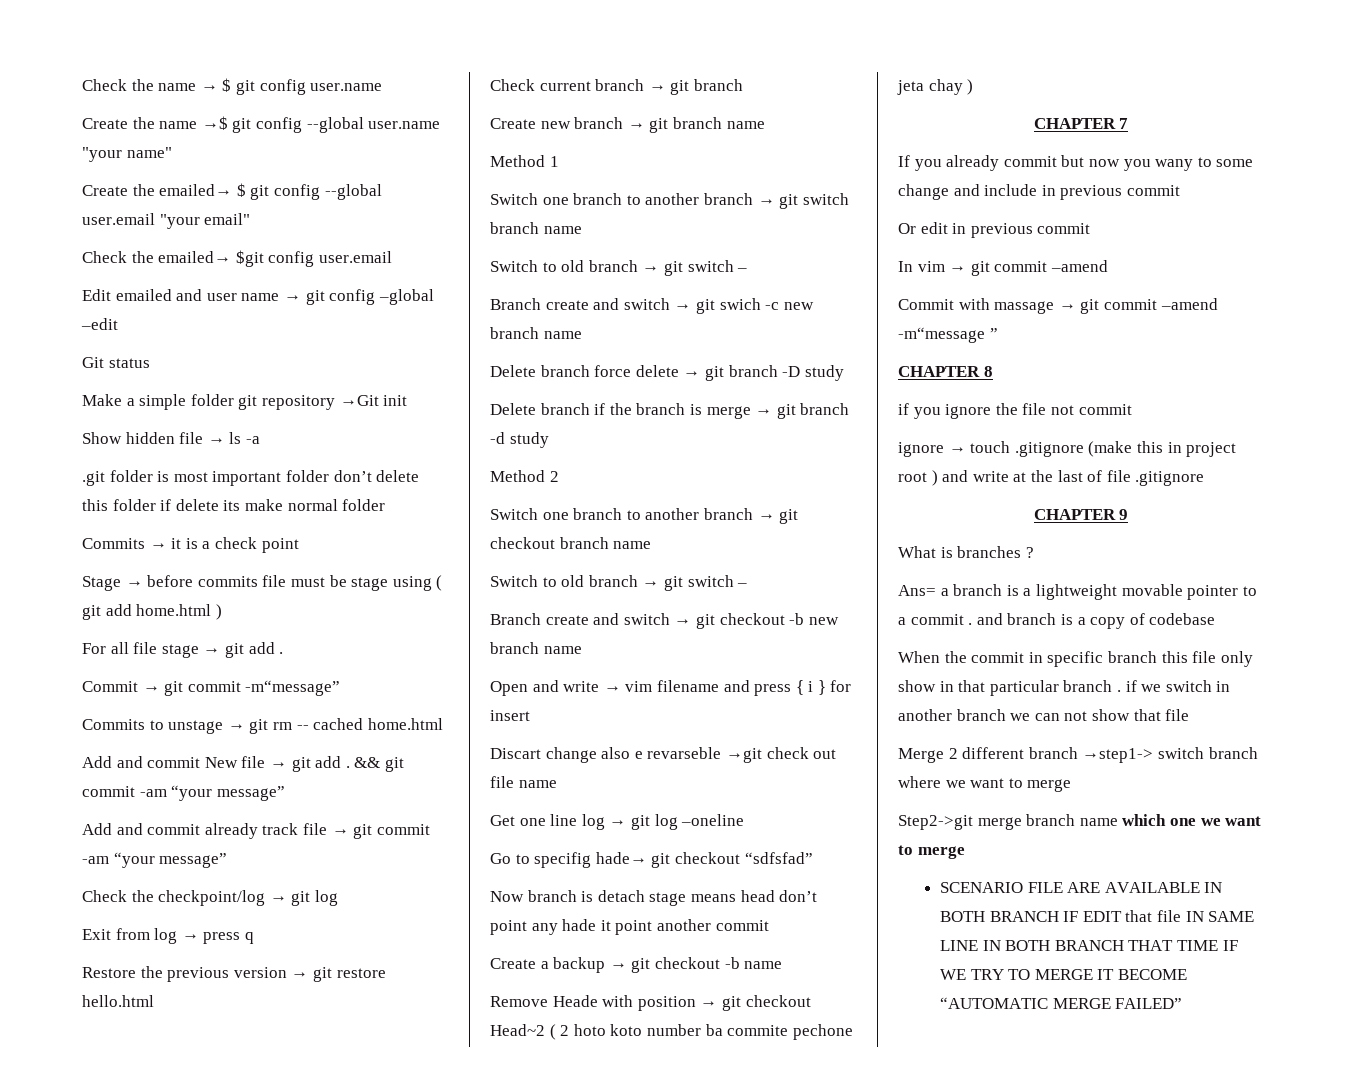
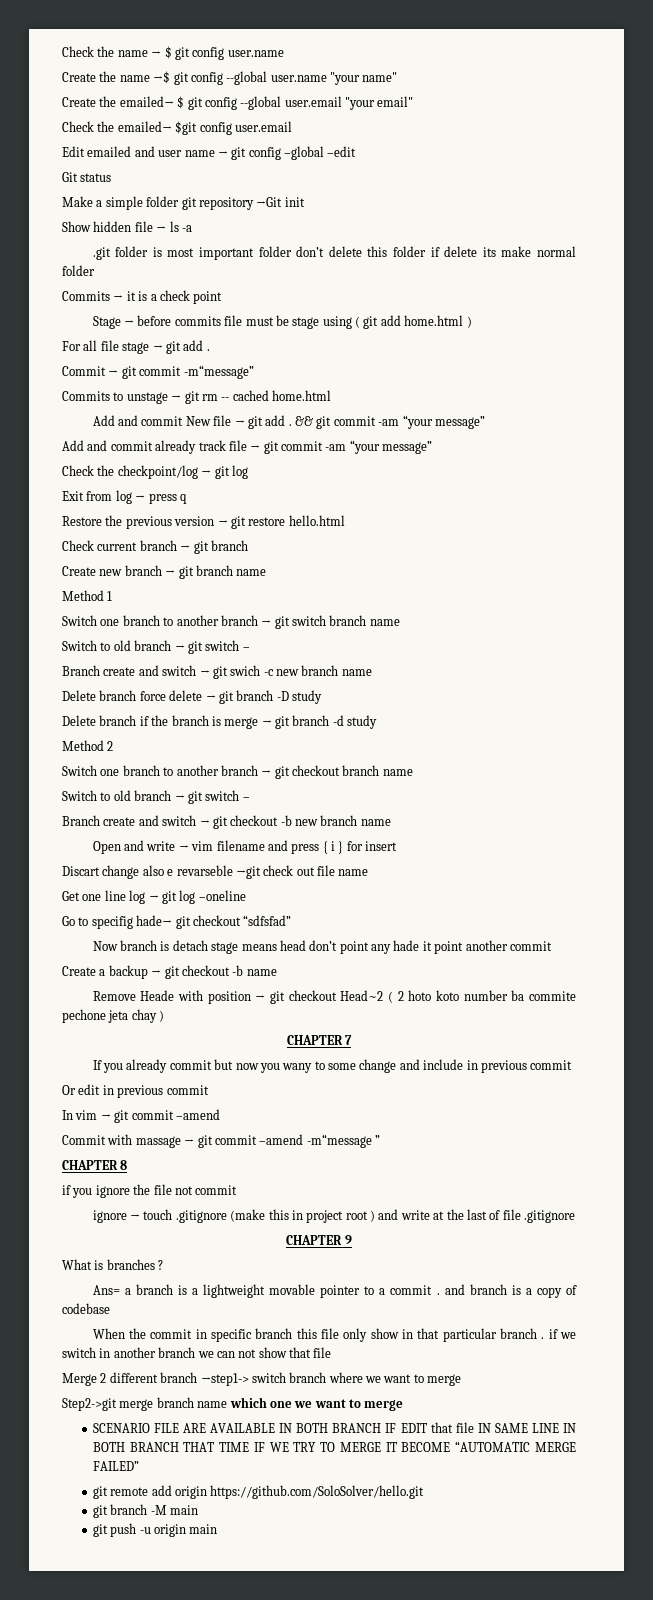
(1183, 1003) none -> [92,1485,425,1499] [92,1504,199,1518] [92,1523,218,1537] // git remote add origin https://github.com/SoloSolver/hello.git // git branch -M main // git push -u origin main

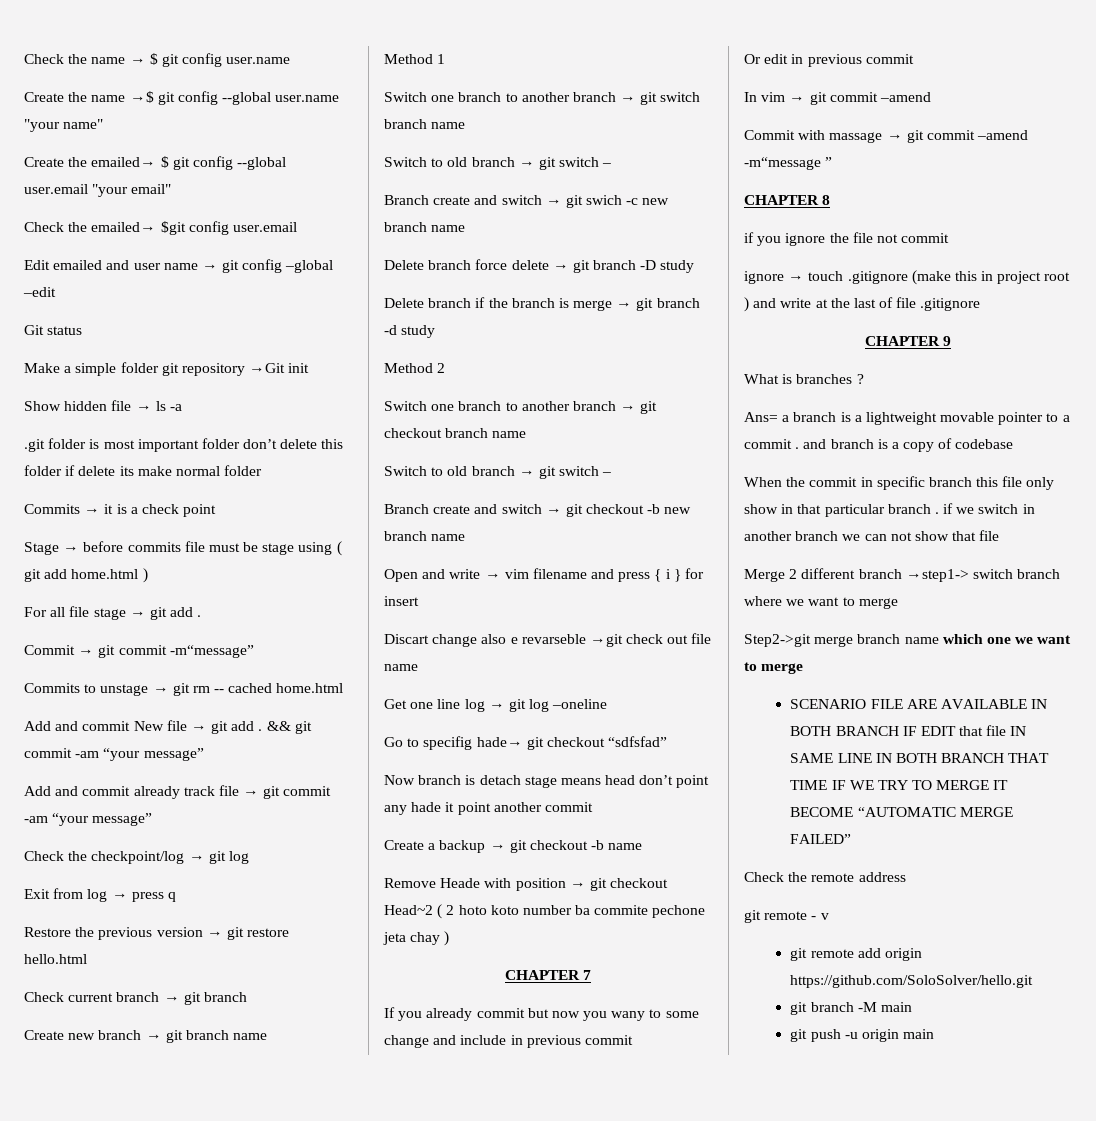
(139, 1466) none -> [744,872,906,882] [744,910,829,923] // Check the remote address // git remote - v

